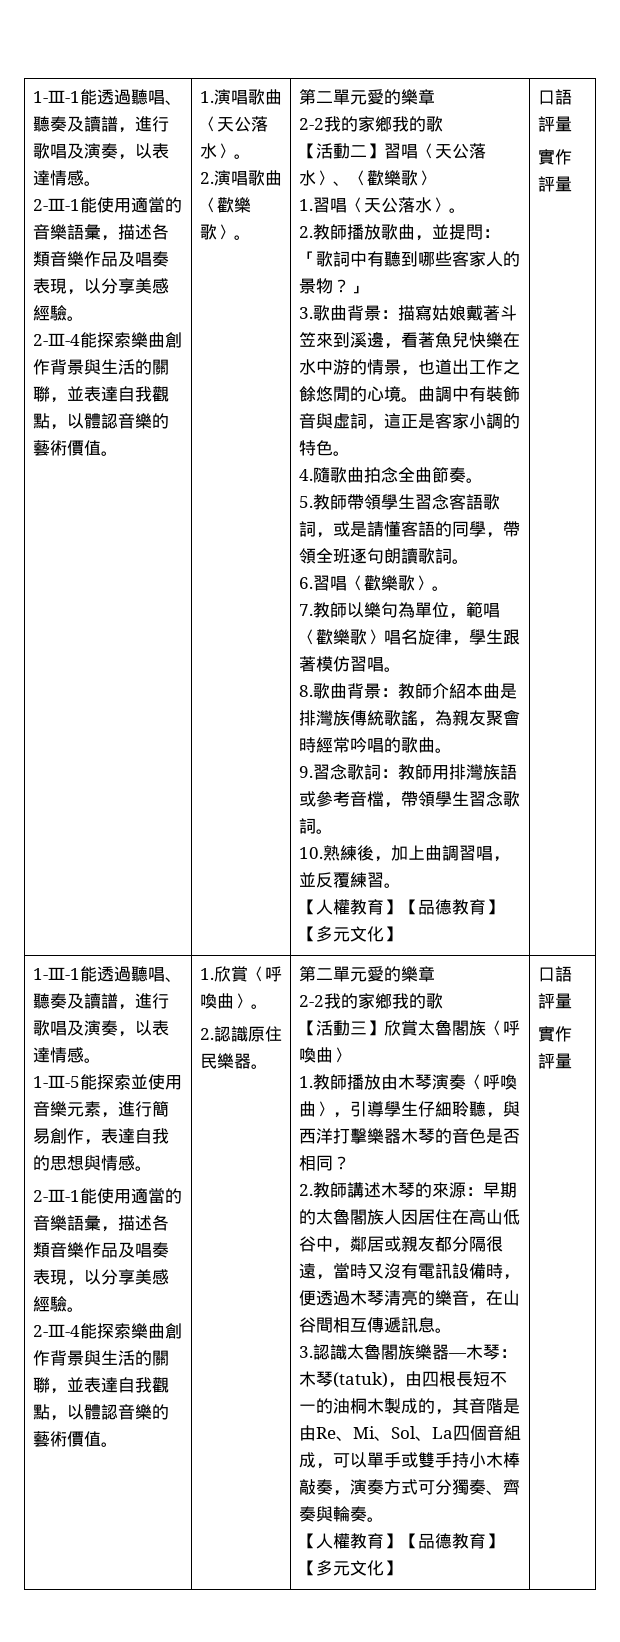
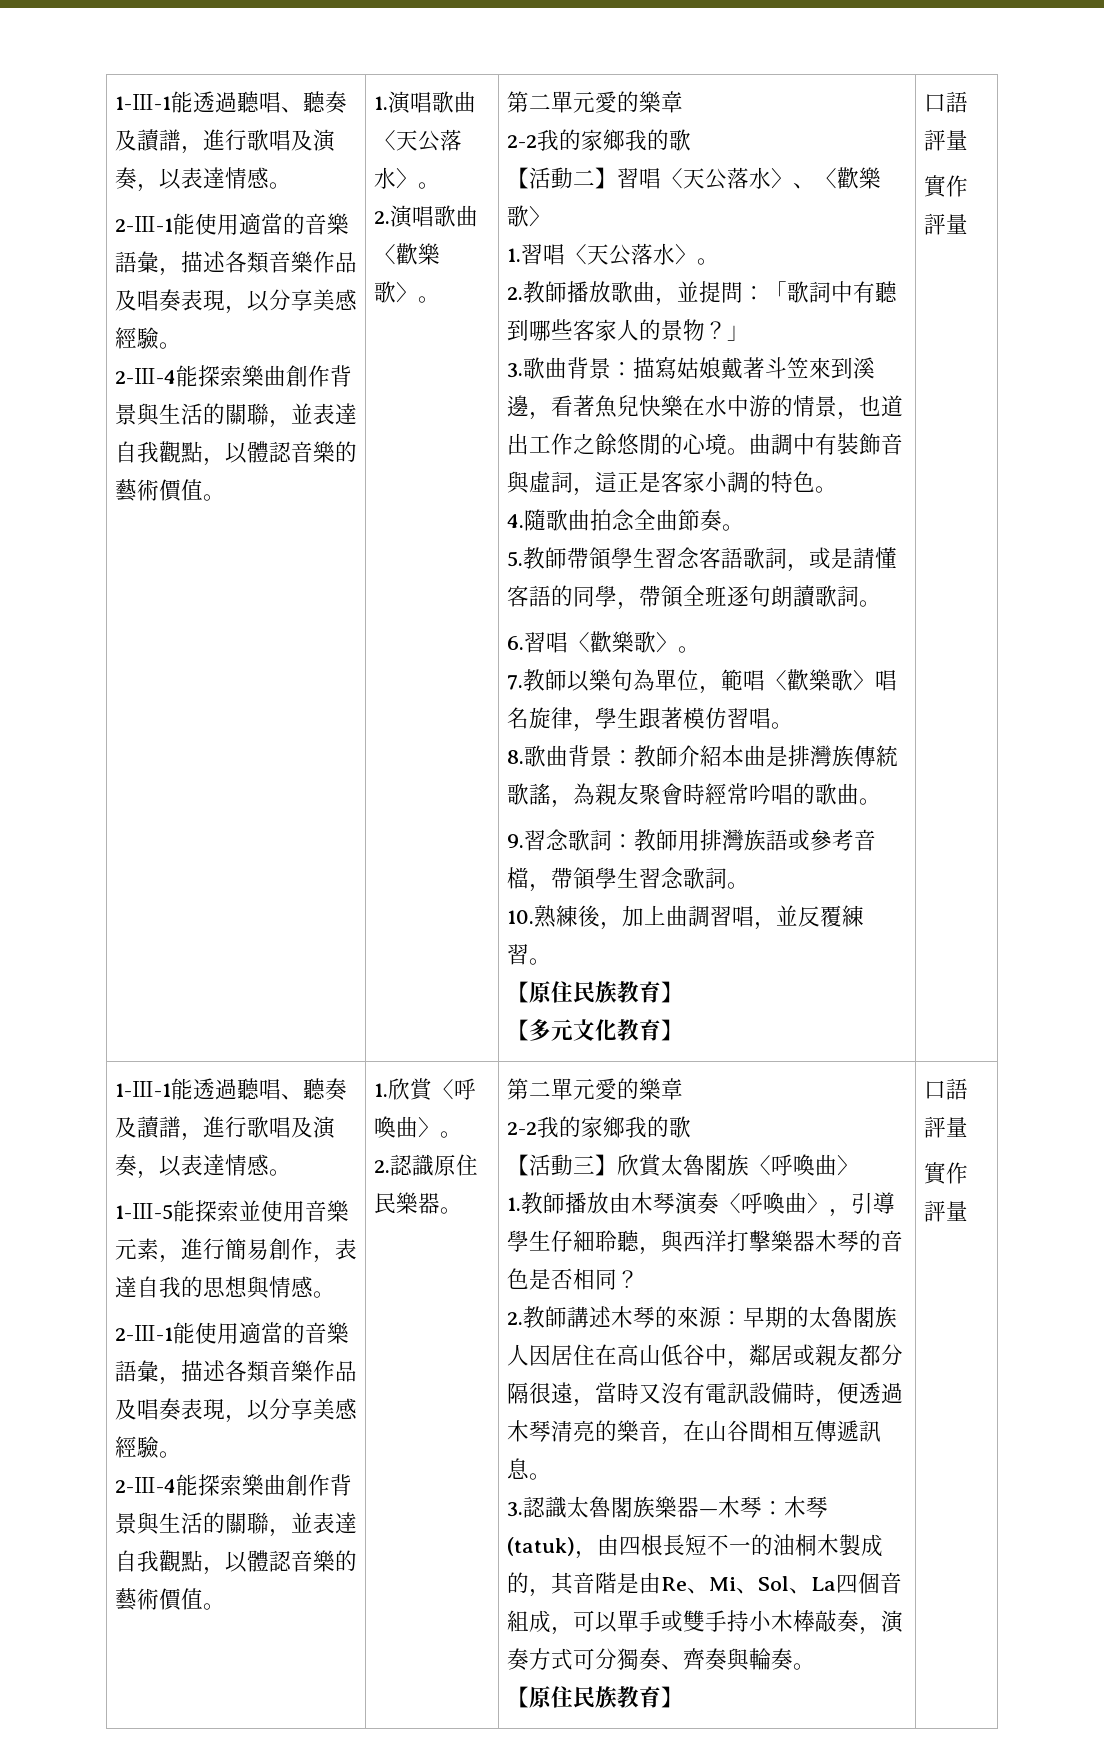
[315,899,503,915] [298,926,384,942] 人權教育】【品德教育】【多元文化 -> [528,981,683,1003] [506,1019,661,1041] 原住民族教育】 // 【多元文化教育
[315,1533,503,1549] [298,1560,401,1576] 人權教育】【品德教育】【多元文化】 -> [528,1686,683,1708] 原住民族教育】

